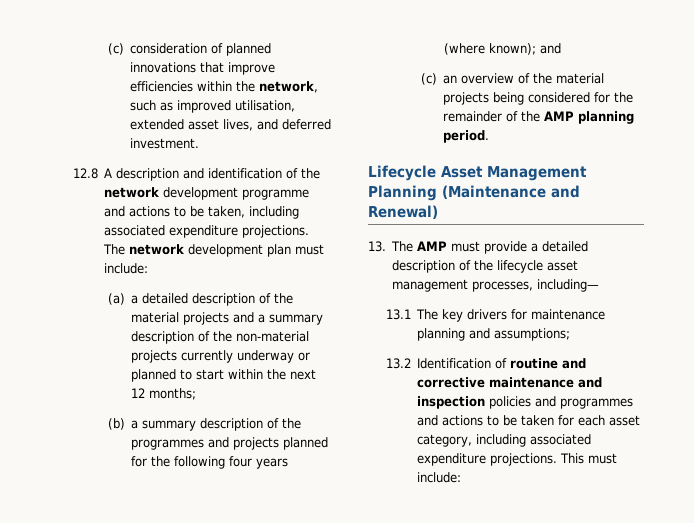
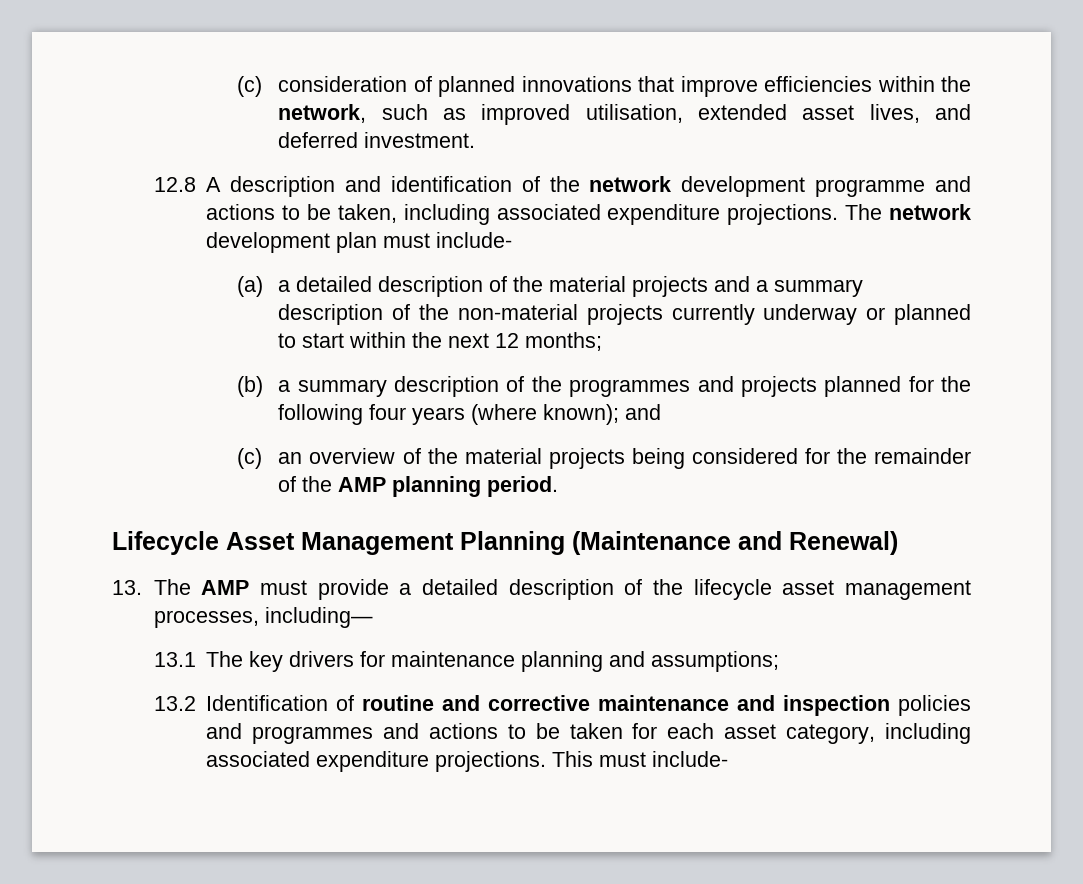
[103,263,148,274] include: -> [436,232,513,248] include-
[416,472,461,483] include: -> [652,751,729,767] include-

